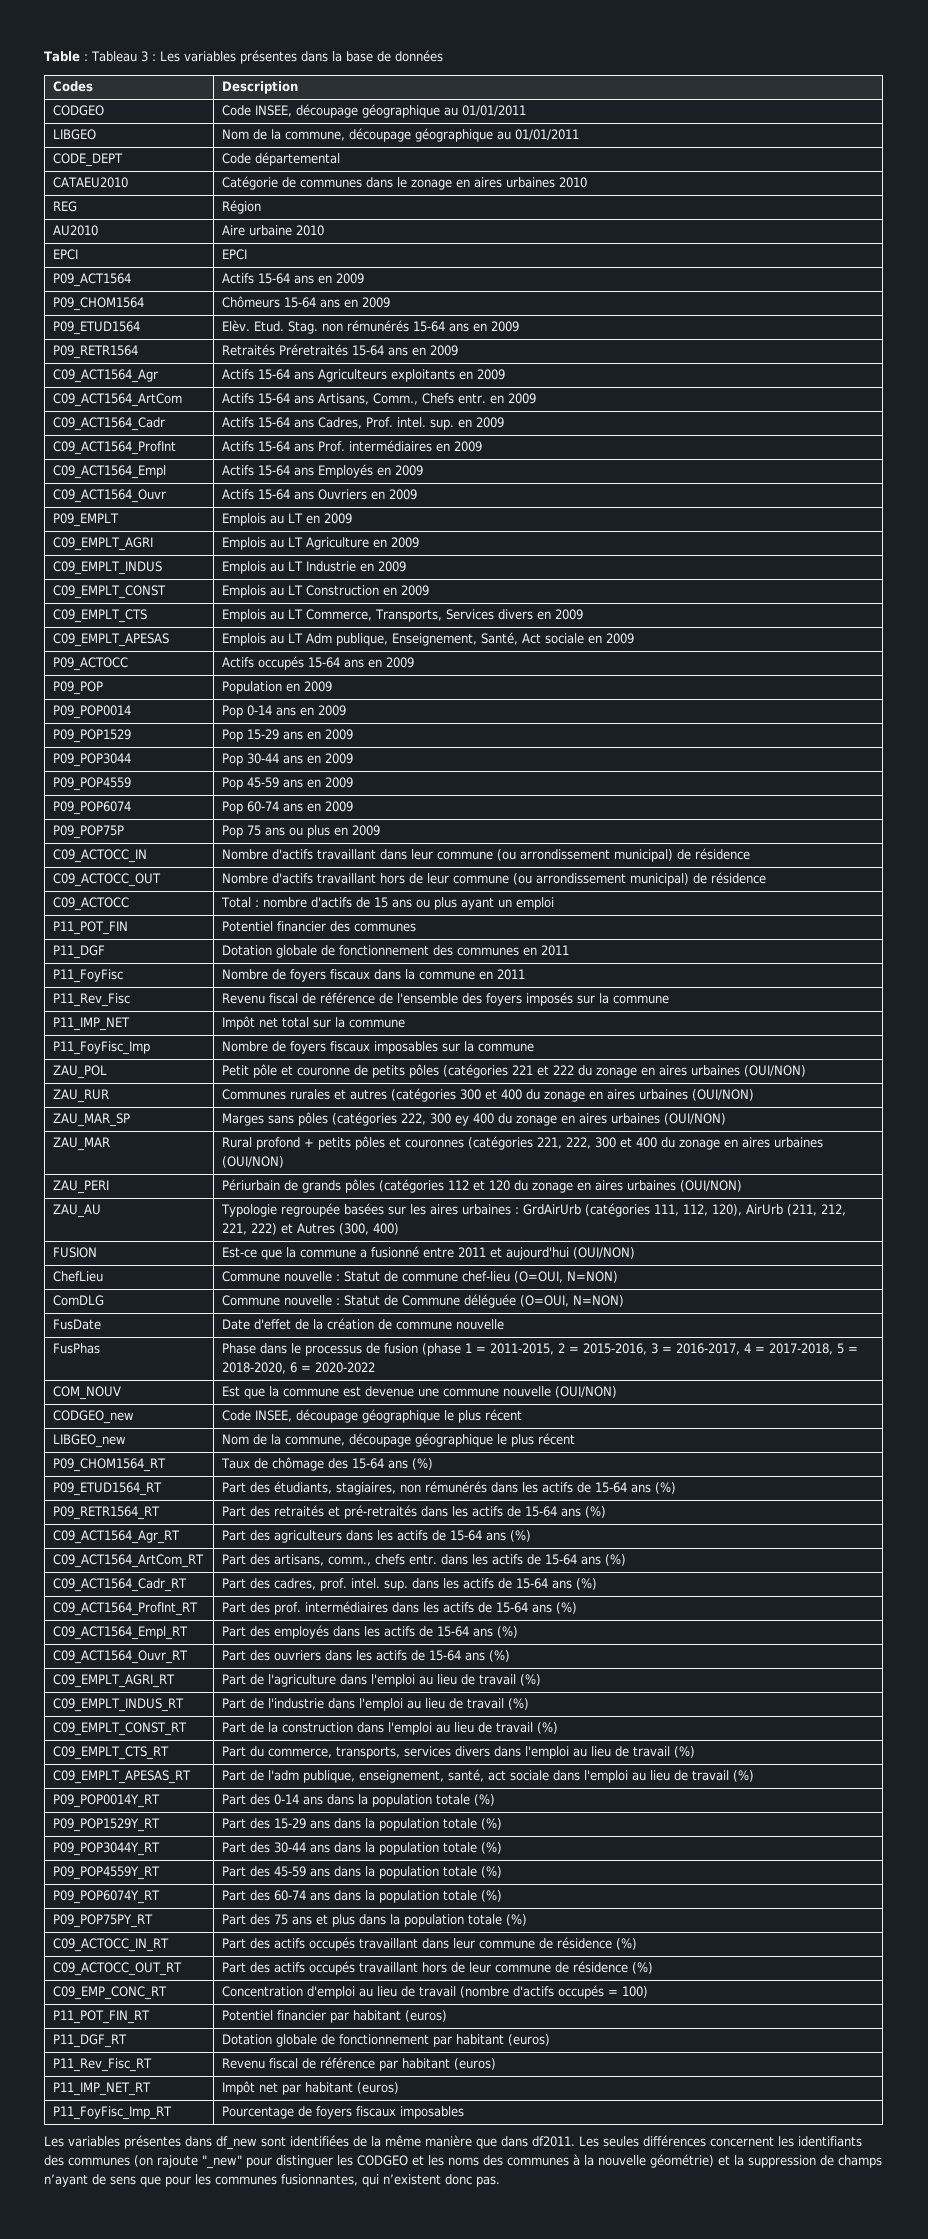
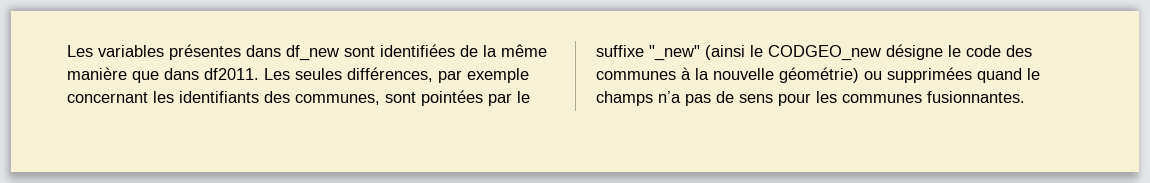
[44,50,443,64] [53,81,94,92] [222,81,299,94] [53,105,105,116] [222,104,527,118] [53,129,97,140] [222,128,580,142] [53,153,124,167] [222,152,341,166] [53,177,129,188] [222,176,588,190] [53,201,78,212] [222,200,262,214] [53,225,99,236] [222,225,325,236] [53,249,79,260] [222,249,248,260] [53,273,132,287] [222,273,365,284] [53,297,145,311] [222,296,391,308] [53,321,141,335] [222,320,520,334] [53,345,139,359] [222,344,459,356] [53,369,159,383] [222,369,506,382] [53,393,183,407] [222,393,537,405] [53,417,166,431] [222,417,505,430] [53,441,177,455] [222,440,483,452] [53,465,167,479] [222,464,424,478] [53,489,167,503] [222,489,418,500] [53,513,120,527] [222,513,353,526] [53,537,154,551] [222,537,420,550] [53,561,163,575] [222,561,407,574] [53,585,167,599] [222,585,430,598] [53,609,148,623] [222,609,584,622] [53,633,170,647] [222,632,635,646] [53,657,129,671] [222,656,415,670] [53,681,104,695] [222,681,333,694] [53,705,132,719] [222,705,347,718] [53,729,132,743] [222,729,354,742] [53,753,132,767] [222,753,354,766] [53,777,132,791] [222,777,354,790] [53,801,132,815] [222,801,354,814] [53,825,125,839] [222,825,381,838] [53,849,148,863] [222,848,751,862] [53,873,162,887] [222,872,767,886] [53,897,130,911] [221,897,555,910] [53,921,129,935] [222,921,417,932] [53,945,106,959] [222,945,570,958] [53,969,124,983] [222,969,526,982] [53,993,131,1007] [222,992,670,1006] [53,1017,131,1031] [222,1016,406,1030] [53,1041,151,1055] [222,1041,535,1054] [53,1065,108,1079] [222,1064,807,1078] [53,1089,110,1103] [222,1088,755,1102] [53,1113,131,1127] [222,1112,727,1126] [53,1137,111,1151] [222,1136,824,1150] [222,1156,285,1168] [53,1180,110,1194] [222,1179,743,1193] [53,1204,102,1218] [221,1203,847,1217] [222,1223,400,1235] [53,1247,98,1258] [222,1246,636,1260] [53,1271,104,1282] [222,1271,619,1283] [53,1295,105,1306] [222,1294,625,1308] [53,1319,102,1330] [222,1318,505,1330] [53,1343,101,1354] [222,1343,859,1356] [222,1362,376,1374] [53,1386,122,1400] [222,1386,618,1399] [53,1410,135,1424] [222,1409,523,1423] [53,1434,127,1448] [222,1433,576,1447] [53,1458,167,1472] [221,1457,434,1471] [53,1482,163,1496] [222,1481,677,1495] [53,1506,161,1520] [222,1505,607,1519] [53,1530,181,1544] [222,1530,532,1543] [53,1554,205,1568] [222,1554,627,1566] [53,1578,188,1592] [222,1578,598,1591] [53,1602,199,1616] [222,1601,578,1615] [53,1626,189,1640] [222,1625,519,1639] [53,1650,189,1664] [222,1650,511,1662] [53,1674,176,1688] [222,1674,542,1687] [53,1698,185,1712] [222,1698,530,1711] [53,1722,188,1736] [222,1722,559,1735] [53,1746,170,1760] [222,1746,696,1759] [53,1770,192,1784] [222,1769,755,1783] [53,1794,161,1808] [222,1794,496,1807] [53,1818,161,1832] [222,1818,503,1831] [53,1842,161,1856] [222,1842,503,1855] [53,1866,161,1880] [222,1866,503,1879] [53,1890,161,1904] [222,1890,503,1903] [53,1914,154,1928] [222,1914,528,1927] [53,1938,170,1952] [222,1937,638,1951] [53,1962,183,1976] [222,1961,654,1975] [53,1986,168,2000] [222,1985,649,1999] [53,2010,151,2024] [222,2010,448,2023] [53,2034,128,2048] [222,2034,551,2047] [53,2058,153,2072] [222,2057,497,2071] [53,2082,152,2096] [222,2081,400,2095] [53,2106,173,2120] [222,2106,465,2119] Table : Tableau 3 : Les variables présentes dans la base de données // Codes | Description // CODGEO | Code INSEE, découpage géographique au 01/01/2011 // LIBGEO | Nom de la commune, découpage géographique au 01/01/2011 // CODE_DEPT | Code départemental // CATAEU2010 | Catégorie de communes dans le zonage en aires urbaines 2010 // REG | Région // AU2010 | Aire urbaine 2010 // EPCI | EPCI // P09_ACT1564 | Actifs 15-64 ans en 2009 // P09_CHOM1564 | Chômeurs 15-64 ans en 2009 // P09_ETUD1564 | Elèv. Etud. Stag. non rémunérés 15-64 ans en 2009 // P09_RETR1564 | Retraités Préretraités 15-64 ans en 2009 // C09_ACT1564_Agr | Actifs 15-64 ans Agriculteurs exploitants en 2009 // C09_ACT1564_ArtCom | Actifs 15-64 ans Artisans, Comm., Chefs entr. en 2009 // C09_ACT1564_Cadr | Actifs 15-64 ans Cadres, Prof. intel. sup. en 2009 // C09_ACT1564_ProfInt | Actifs 15-64 ans Prof. intermédiaires en 2009 // C09_ACT1564_Empl | Actifs 15-64 ans Employés en 2009 // C09_ACT1564_Ouvr | Actifs 15-64 ans Ouvriers en 2009 // P09_EMPLT | Emplois au LT en 2009 // C09_EMPLT_AGRI | Emplois au LT Agriculture en 2009 // C09_EMPLT_INDUS | Emplois au LT Industrie en 2009 // C09_EMPLT_CONST | Emplois au LT Construction en 2009 // C09_EMPLT_CTS | Emplois au LT Commerce, Transports, Services divers en 2009 // C09_EMPLT_APESAS | Emplois au LT Adm publique, Enseignement, Santé, Act sociale en 2009 // P09_ACTOCC | Actifs occupés 15-64 ans en 2009 // P09_POP | Population en 2009 // P09_POP0014 | Pop 0-14 ans en 2009 // P09_POP1529 | Pop 15-29 ans en 2009 // P09_POP3044 | Pop 30-44 ans en 2009 // P09_POP4559 | Pop 45-59 ans en 2009 // P09_POP6074 | Pop 60-74 ans en 2009 // P09_POP75P | Pop 75 ans ou plus en 2009 // C09_ACTOCC_IN | Nombre d'actifs travaillant dans leur commune (ou arrondissement municipal) de résidence // C09_ACTOCC_OUT | Nombre d'actifs travaillant hors de leur commune (ou arrondissement municipal) de résidence // C09_ACTOCC | Total : nombre d'actifs de 15 ans ou plus ayant un emploi // P11_POT_FIN | Potentiel financier des communes // P11_DGF | Dotation globale de fonctionnement des communes en 2011 // P11_FoyFisc | Nombre de foyers fiscaux dans la commune en 2011 // P11_Rev_Fisc | Revenu fiscal de référence de l'ensemble des foyers imposés sur la commune // P11_IMP_NET | Impôt net total sur la commune // P11_FoyFisc_Imp | Nombre de foyers fiscaux imposables sur la commune // ZAU_POL | Petit pôle et couronne de petits pôles (catégories 221 et 222 du zonage en aires urbaines (OUI/NON) // ZAU_RUR | Communes rurales et autres (catégories 300 et 400 du zonage en aires urbaines (OUI/NON) // ZAU_MAR_SP | Marges sans pôles (catégories 222, 300 ey 400 du zonage en aires urbaines (OUI/NON) // ZAU_MAR | Rural profond + petits pôles et couronnes (catégories 221, 222, 300 et 400 du zonage en aires urbaines (OUI/NON) // ZAU_PERI | Périurbain de grands pôles (catégories 112 et 120 du zonage en aires urbaines (OUI/NON) // ZAU_AU | Typologie regroupée basées sur les aires urbaines : GrdAirUrb (catégories 111, 112, 120), AirUrb (211, 212, 221, 222) et Autres (300, 400) // FUSION | Est-ce que la commune a fusionné entre 2011 et aujourd'hui (OUI/NON) // ChefLieu | Commune nouvelle : Statut de commune chef-lieu (O=OUI, N=NON) // ComDLG | Commune nouvelle : Statut de Commune déléguée (O=OUI, N=NON) // FusDate | Date d'effet de la création de commune nouvelle // FusPhas | Phase dans le processus de fusion (phase 1 = 2011-2015, 2 = 2015-2016, 3 = 2016-2017, 4 = 2017-2018, 5 = 2018-2020, 6 = 2020-2022 // COM_NOUV | Est que la commune est devenue une commune nouvelle (OUI/NON) // CODGEO_new | Code INSEE, découpage géographique le plus récent // LIBGEO_new | Nom de la commune, découpage géographique le plus récent // P09_CHOM1564_RT | Taux de chômage des 15-64 ans (%) // P09_ETUD1564_RT | Part des étudiants, stagiaires, non rémunérés dans les actifs de 15-64 ans (%) // P09_RETR1564_RT | Part des retraités et pré-retraités dans les actifs de 15-64 ans (%) // C09_ACT1564_Agr_RT | Part des agriculteurs dans les actifs de 15-64 ans (%) // C09_ACT1564_ArtCom_RT | Part des artisans, comm., chefs entr. dans les actifs de 15-64 ans (%) // C09_ACT1564_Cadr_RT | Part des cadres, prof. intel. sup. dans les actifs de 15-64 ans (%) // C09_ACT1564_ProfInt_RT | Part des prof. intermédiaires dans les actifs de 15-64 ans (%) // C09_ACT1564_Empl_RT | Part des employés dans les actifs de 15-64 ans (%) // C09_ACT1564_Ouvr_RT | Part des ouvriers dans les actifs de 15-64 ans (%) // C09_EMPLT_AGRI_RT | Part de l'agriculture dans l'emploi au lieu de travail (%) // C09_EMPLT_INDUS_RT | Part de l'industrie dans l'emploi au lieu de travail (%) // C09_EMPLT_CONST_RT | Part de la construction dans l'emploi au lieu de travail (%) // C09_EMPLT_CTS_RT | Part du commerce, transports, services divers dans l'emploi au lieu de travail (%) // C09_EMPLT_APESAS_RT | Part de l'adm publique, enseignement, santé, act sociale dans l'emploi au lieu de travail (%) // P09_POP0014Y_RT | Part des 0-14 ans dans la population totale (%) // P09_POP1529Y_RT | Part des 15-29 ans dans la population totale (%) // P09_POP3044Y_RT | Part des 30-44 ans dans la population totale (%) // P09_POP4559Y_RT | Part des 45-59 ans dans la population totale (%) // P09_POP6074Y_RT | Part des 60-74 ans dans la population totale (%) // P09_POP75PY_RT | Part des 75 ans et plus dans la population totale (%) // C09_ACTOCC_IN_RT | Part des actifs occupés travaillant dans leur commune de résidence (%) // C09_ACTOCC_OUT_RT | Part des actifs occupés travaillant hors de leur commune de résidence (%) // C09_EMP_CONC_RT | Concentration d'emploi au lieu de travail (nombre d'actifs occupés = 100) // P11_POT_FIN_RT | Potentiel financier par habitant (euros) // P11_DGF_RT | Dotation globale de fonctionnement par habitant (euros) // P11_Rev_Fisc_RT | Revenu fiscal de référence par habitant (euros) // P11_IMP_NET_RT | Impôt net par habitant (euros) // P11_FoyFisc_Imp_RT | Pourcentage de foyers fiscaux imposables // -> (67, 51) none
[643,2135,862,2147] [44,2155,479,2169] différences concernent les identifiants des communes (on rajoute "_new" pour distinguer les CODGEO et les noms -> [347,67,529,83] [67,90,530,106] [596,44,1001,61] différences, par exemple concernant les identifiants des communes, sont pointées par le suffixe "_new" (ainsi le CODGEO_new désigne le code
[718,2155,882,2168] [44,2174,88,2187] et la suppression de champs n’ayant -> [864,67,1040,83] [596,91,711,106] ou supprimées quand le champs n’a pas
[140,2176,161,2187] que -> (773, 98) none
[281,2174,500,2187] fusionnantes, qui n’existent donc pas. -> [927,91,1025,103] fusionnantes.

